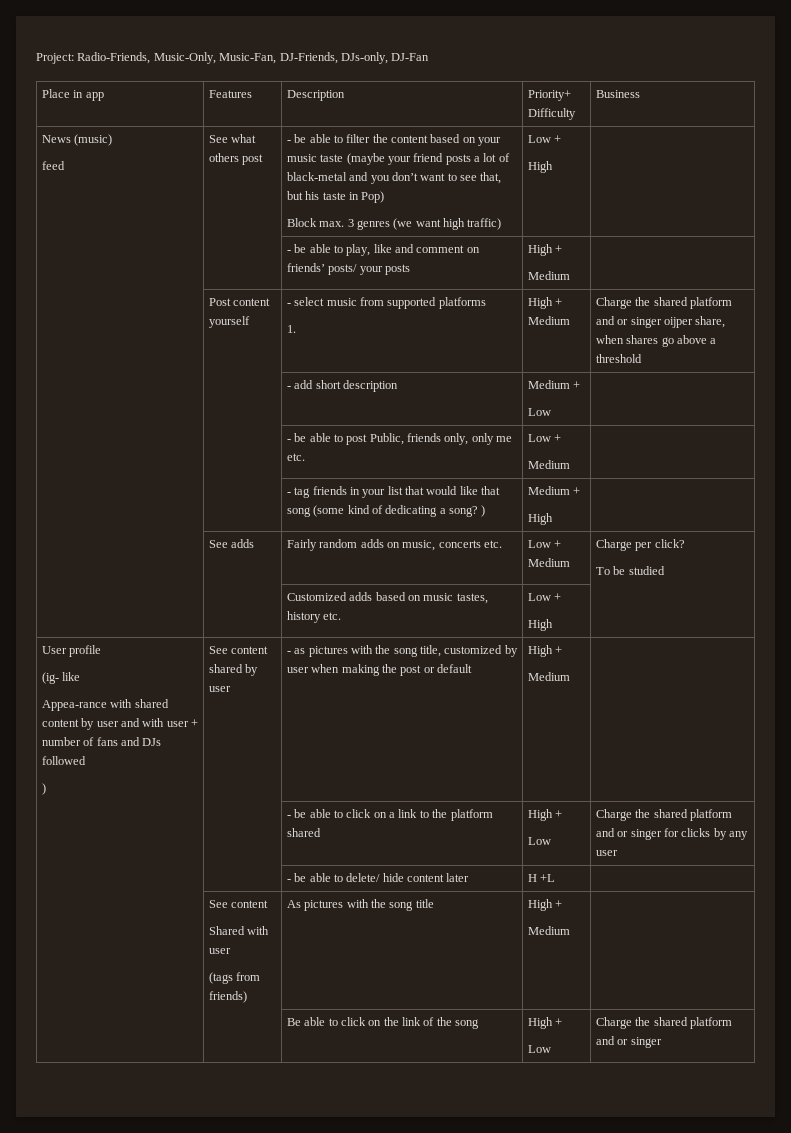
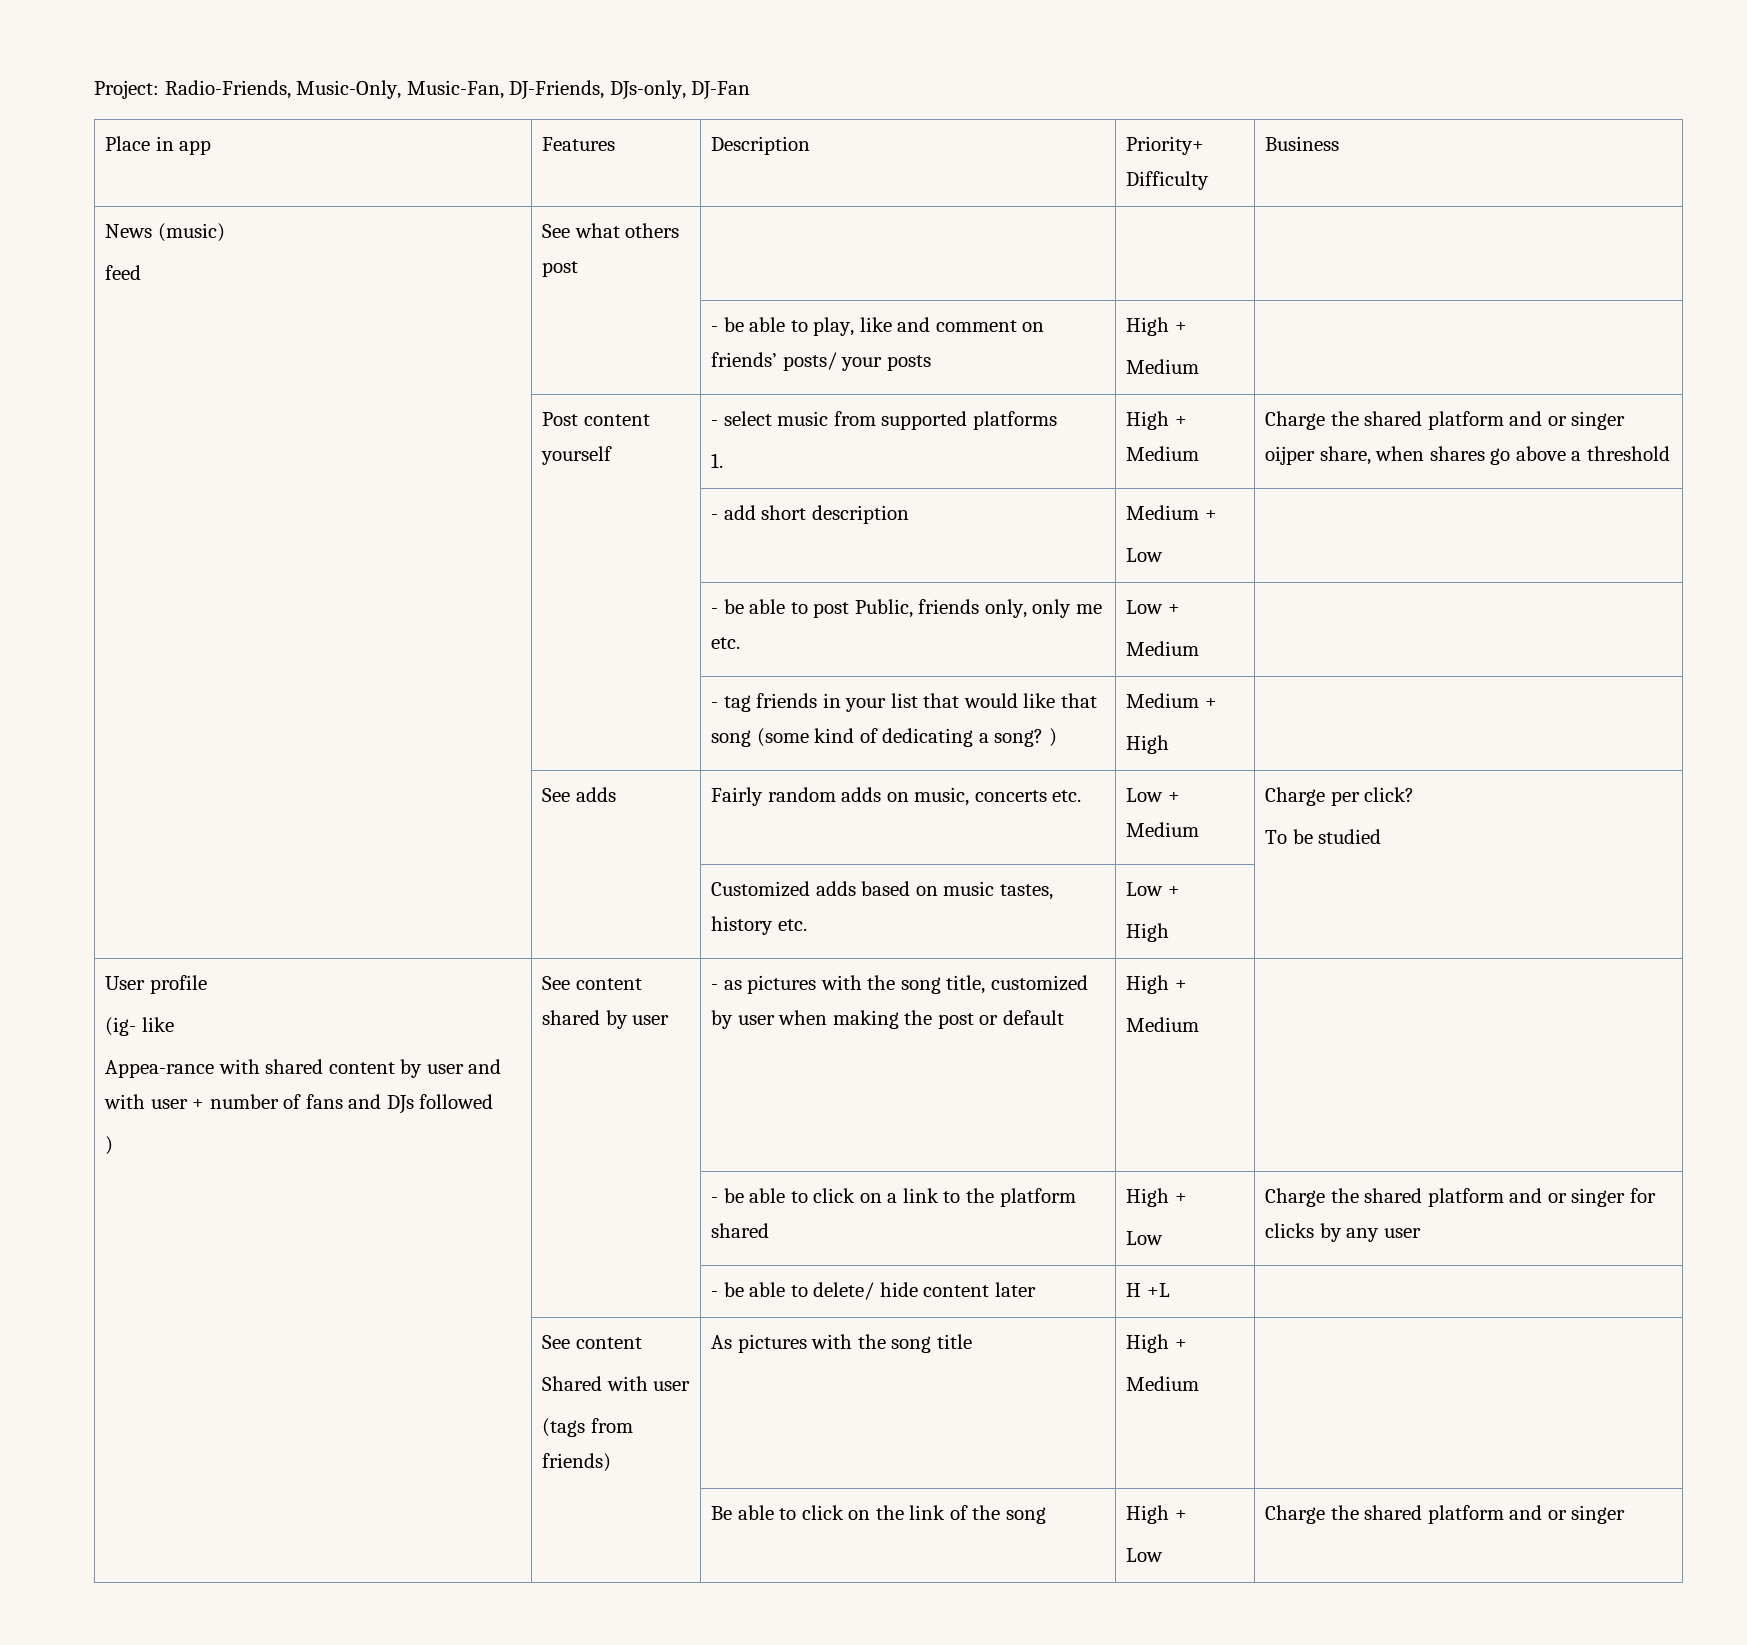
[286,134,502,146] [286,153,510,165] [286,172,502,184] [286,191,385,203] [286,218,502,230] [527,135,562,143] [527,161,553,173] - be able to filter the content based on your music taste (maybe your friend posts a lot of black-metal and you don’t want to see that, but his taste in Pop) // Block max. 3 genres (we want high traffic) | Low + // High -> (579, 269) |

